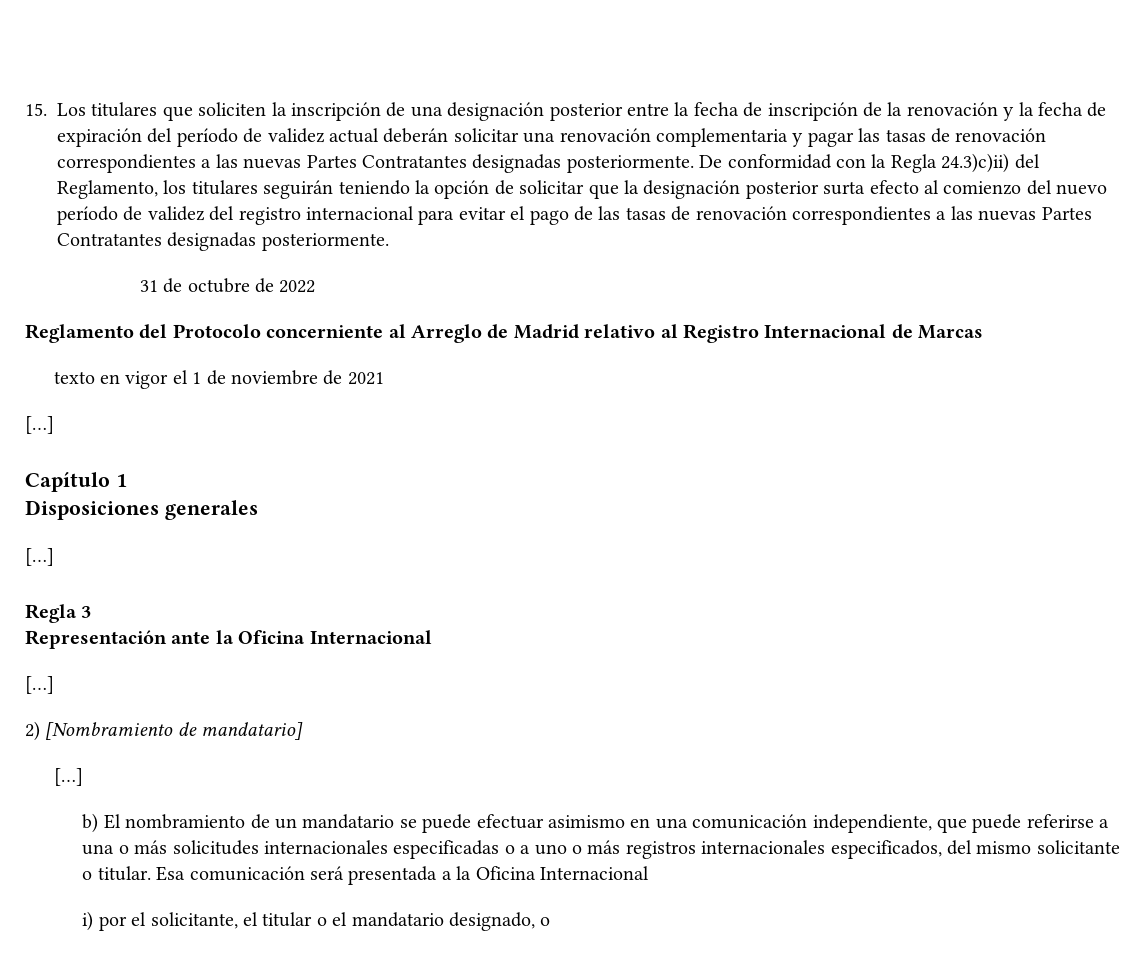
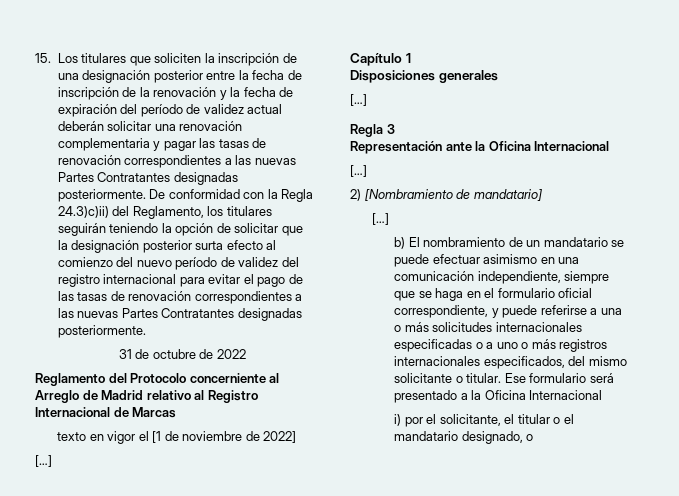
[192,372,202,384] 1 -> [152,431,162,443] [1
[347,372,384,385] 2021 -> [263,431,297,443] 2022]
[936,818,967,833] que -> [564,271,610,284] [394,288,593,301] [394,305,499,318] siempre que se haga en el formulario oficial correspondiente, y
[156,866,438,885] Esa comunicación será presentada -> [504,373,614,383] [394,390,458,403] Ese formulario será presentado

